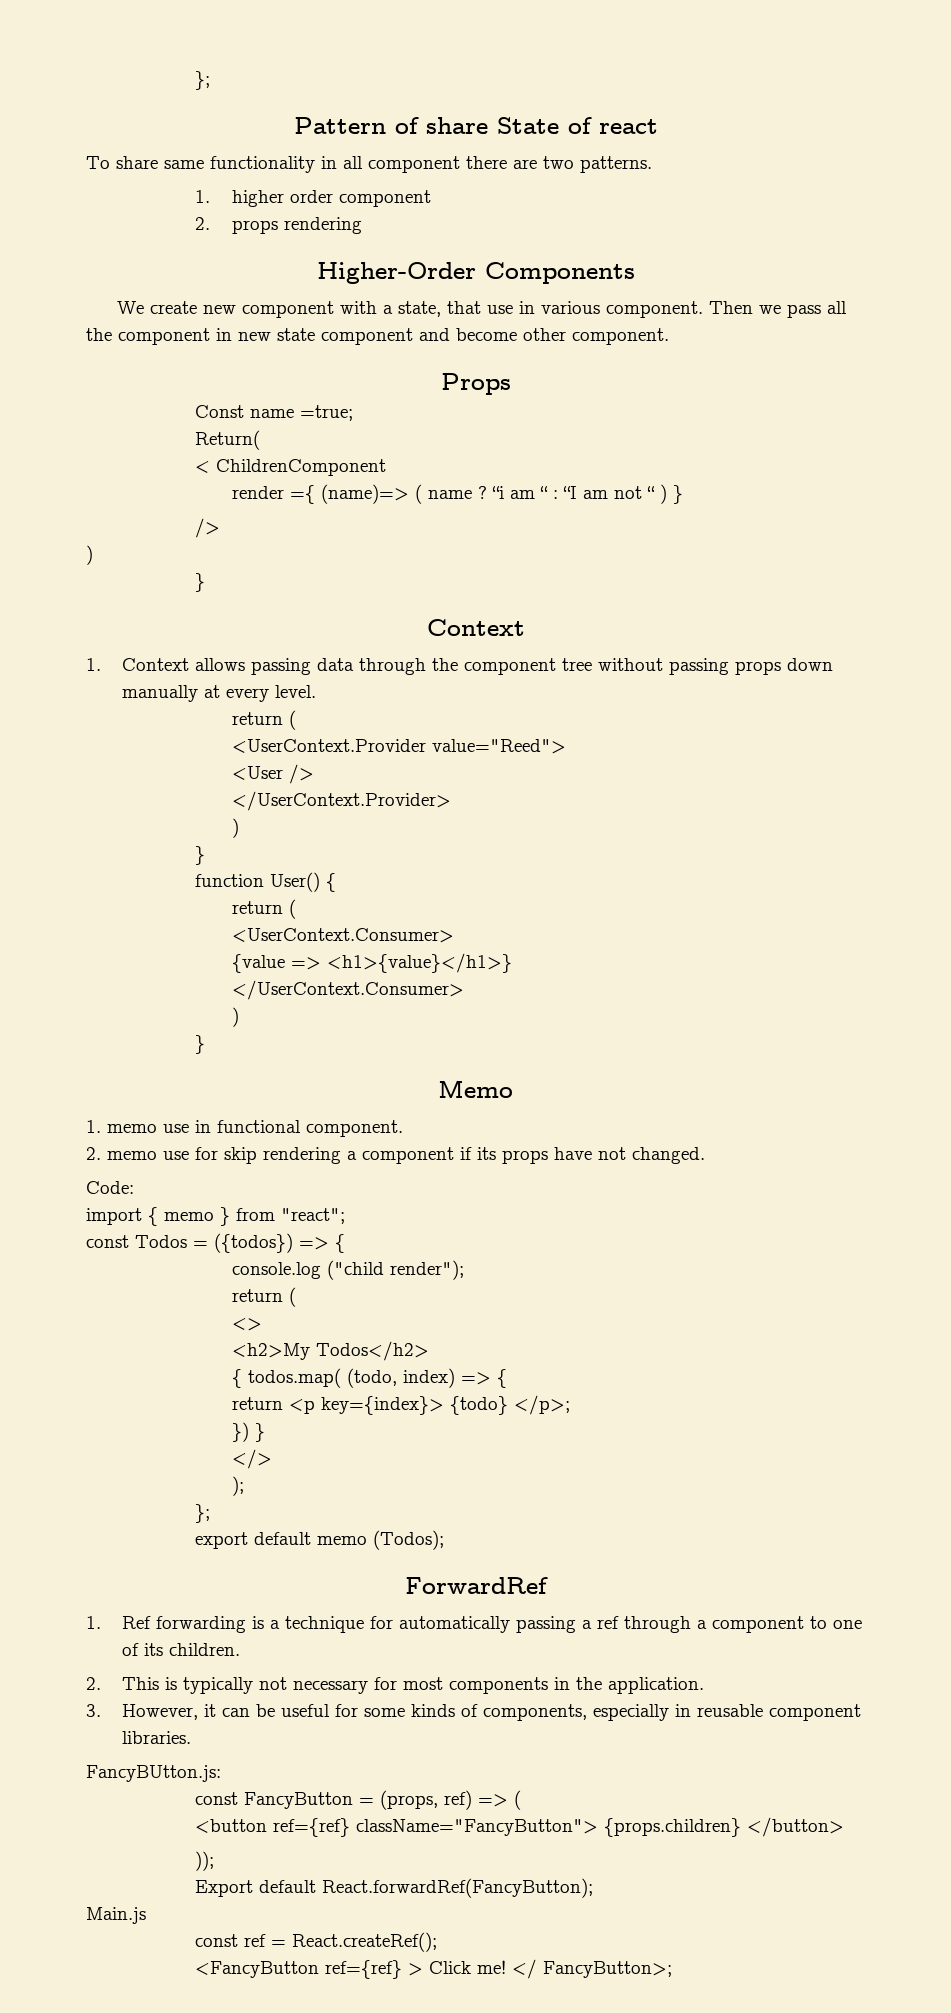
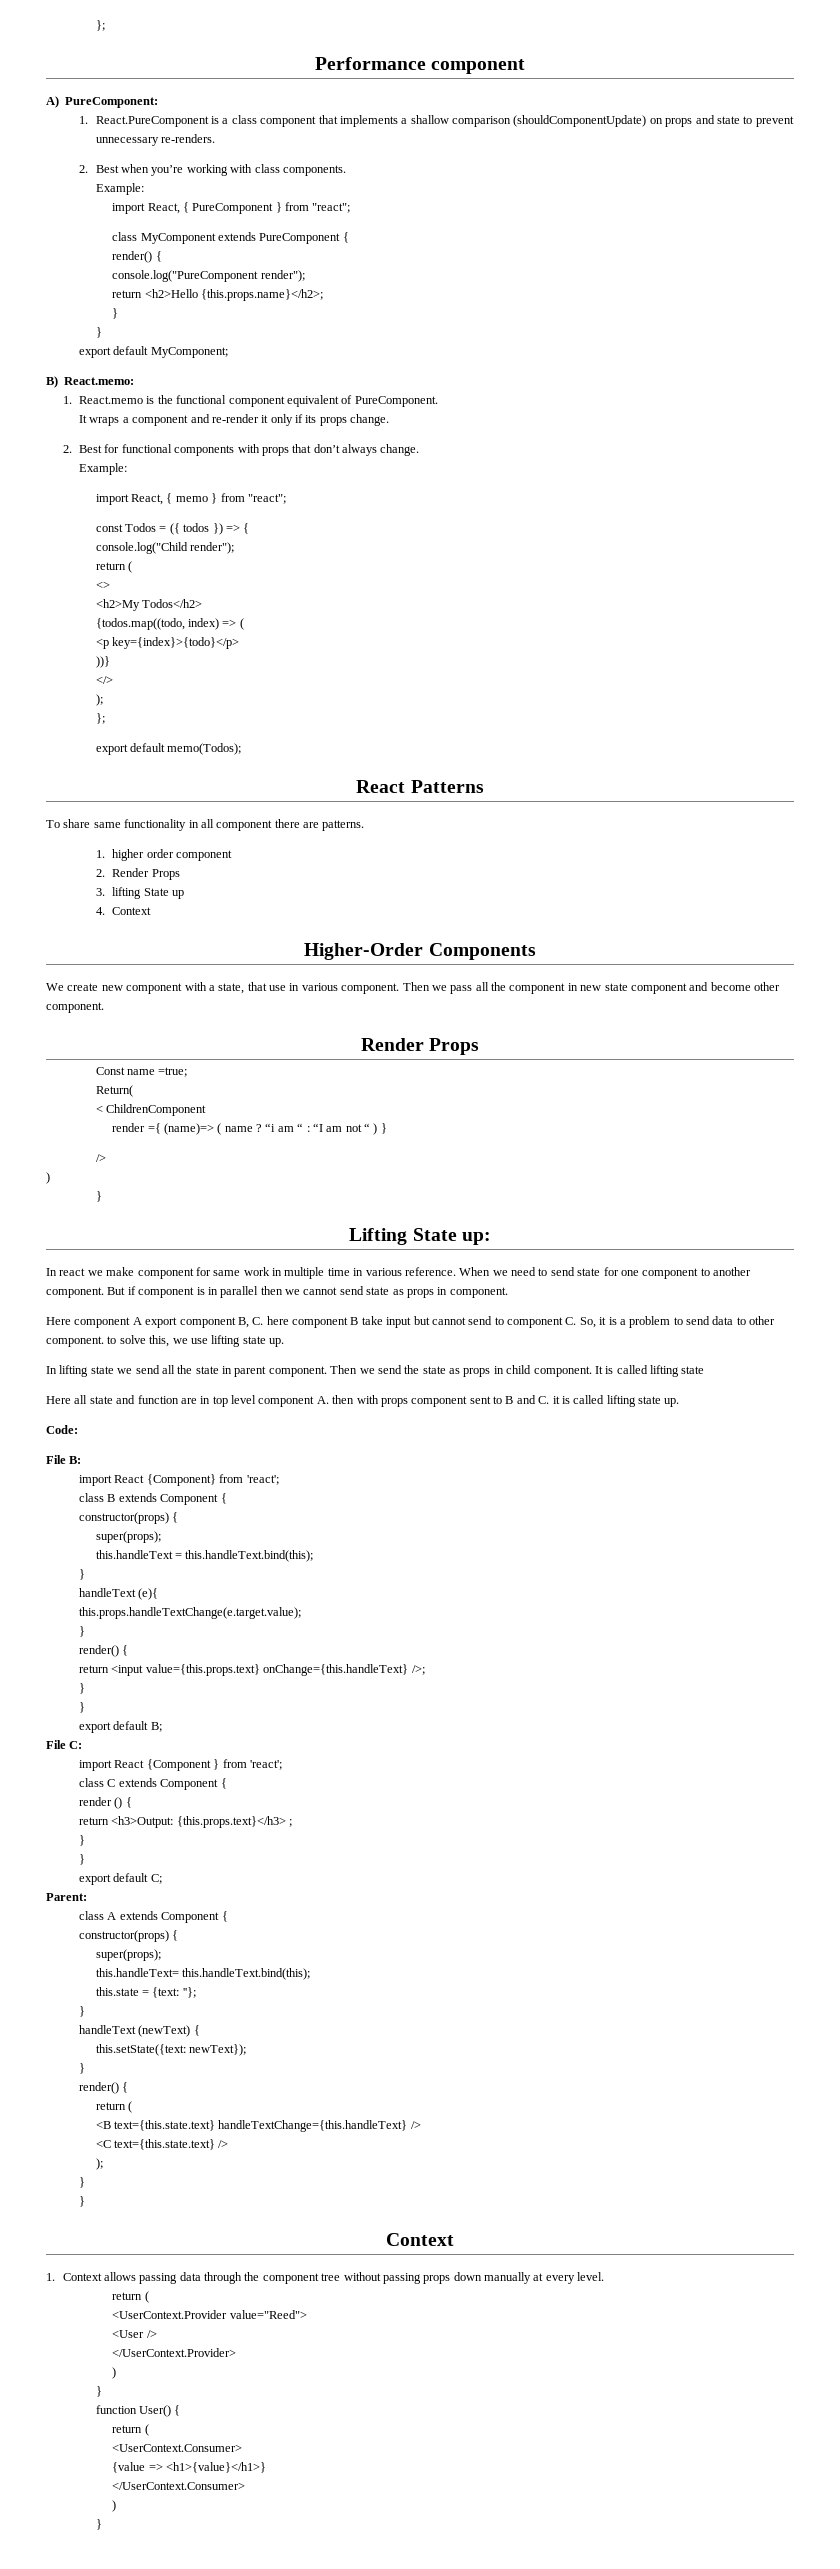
[195,71,211,90] [293,117,658,134] }; // Pattern of share State of react -> [95,20,105,31] [314,57,526,74] [46,96,159,108] [79,115,794,127] [95,134,216,146] [79,164,346,176] [95,183,144,195] [112,202,351,214] [112,232,349,244] [112,251,162,263] [112,270,305,282] [112,289,323,301] [112,308,119,319] [95,327,102,338] [79,346,228,358] [46,376,135,388] [62,395,438,407] [79,414,390,426] [62,444,420,456] [79,463,128,475] [95,493,286,505] [95,523,250,535] [95,542,235,554] [95,561,133,573] [95,581,110,589] [95,599,203,611] [95,618,244,630] [95,637,240,649] [95,656,110,668] [95,676,113,684] [95,694,103,706] [95,713,105,724] [95,743,242,755] [356,780,484,793] }; // Performance component // A) PureComponent: // 1. React.PureComponent is a class component that implements a shallow comparison (shouldComponentUpdate) on props and state to prevent unnecessary re-renders. // 2. Best when you’re working with class components. // Example: // import React, { PureComponent } from "react"; // class MyComponent extends PureComponent { // render() { // console.log("PureComponent render"); // return <h2>Hello {this.props.name}</h2>; // } // } // export default MyComponent; // B) React.memo: // 1. React.memo is the functional component equivalent of PureComponent. // It wraps a component and re-render it only if its props change. // 2. Best for functional components with props that don’t always change. // Example: // import React, { memo } from "react"; // const Todos = ({ todos }) => { // console.log("Child render"); // return ( // <> // <h2>My Todos</h2> // {todos.map((todo, index) => ( // <p key={index}>{todo}</p> // ))} // </> // ); // }; // export default memo(Todos); // React Patterns
[543,156,574,169] two -> (319, 825) none
[231,217,362,234] props rendering -> [112,868,180,880] [95,887,184,899] [95,907,152,915] Render Props // 3. lifting State up // 4. Context
(669, 336) none -> [360,1038,424,1051] Render
(206, 582) none -> [349,1228,491,1245] [46,1267,751,1279] [46,1286,508,1298] [46,1316,776,1328] [46,1335,284,1347] [46,1365,705,1377] [46,1395,680,1407] [46,1425,78,1434] [46,1455,82,1464] [79,1474,279,1486] [79,1493,227,1505] [79,1512,179,1524] [95,1531,161,1543] [95,1550,314,1562] [79,1569,86,1580] [79,1588,159,1600] [79,1607,302,1619] [79,1626,86,1637] [79,1645,129,1657] [79,1664,425,1676] [79,1683,86,1694] [79,1702,86,1713] [79,1721,162,1733] [46,1740,83,1749] [79,1759,282,1771] [79,1778,227,1790] [79,1797,132,1809] [79,1816,293,1828] [79,1835,86,1846] [79,1854,86,1865] [79,1873,162,1885] [46,1893,87,1901] [79,1911,228,1923] [79,1930,179,1942] [95,1949,161,1961] [95,1968,311,1980] [95,1987,196,1998] [79,2006,86,2017] [79,2025,200,2037] [95,2044,247,2056] [79,2063,86,2074] [79,2082,129,2094] [95,2101,133,2113] [95,2120,421,2132] [95,2139,229,2150] [95,2158,103,2170] [79,2177,86,2188] [79,2196,86,2207] // Lifting State up: // In react we make component for same work in multiple time in various reference. When we need to send state for one component to another component. But if component is in parallel then we cannot send state as props in component. // Here component A export component B, C. here component B take input but cannot send to component C. So, it is a problem to send data to other component. to solve this, we use lifting state up. // In lifting state we send all the state in parent component. Then we send the state as props in child component. It is called lifting state // Here all state and function are in top level component A. then with props component sent to B and C. it is called lifting state up. // Code: // File B: // import React {Component} from 'react'; // class B extends Component { // constructor(props) { // super(props); // this.handleText = this.handleText.bind(this); // } // handleText (e){ // this.props.handleTextChange(e.target.value); // } // render() { // return <input value={this.props.text} onChange={this.handleText} />; // } // } // export default B; // File C: // import React {Component } from 'react'; // class C extends Component { // render () { // return <h3>Output: {this.props.text}</h3> ; // } // } // export default C; // Parent: // class A extends Component { // constructor(props) { // super(props); // this.handleText= this.handleText.bind(this); // this.state = {text: ''}; // } // handleText (newText) { // this.setState({text: newText}); // } // render() { // return ( // <B text={this.state.text} handleTextChange={this.handleText} /> // <C text={this.state.text} /> // ); // } // }
[438,1080,513,1098] [86,1120,403,1137] [86,1147,705,1164] [86,1181,134,1194] [86,1207,345,1226] [86,1233,345,1253] [231,1260,464,1280] [231,1287,296,1307] [231,1318,262,1331] [231,1341,429,1361] [231,1368,507,1388] [231,1395,570,1415] [231,1422,265,1442] [231,1449,272,1469] [231,1476,244,1496] [195,1504,211,1523] [195,1530,445,1550] [405,1577,548,1594] [86,1616,863,1633] [122,1643,241,1656] [86,1677,705,1694] [86,1704,862,1721] [122,1731,192,1744] [86,1765,221,1782] [195,1790,522,1810] [195,1817,845,1837] [195,1851,215,1871] [195,1878,594,1898] [86,1907,146,1924] [195,1932,438,1952] [195,1959,673,1979] // Memo // 1. memo use in functional component. // 2. memo use for skip rendering a component if its props have not changed. // Code: // import { memo } from "react"; // const Todos = ({todos}) => { // console.log ("child render"); // return ( // <> // <h2>My Todos</h2> // { todos.map( (todo, index) => { // return <p key={index}> {todo} </p>; // }) } // </> // ); // }; // export default memo (Todos); // ForwardRef // 1. Ref forwarding is a technique for automatically passing a ref through a component to one of its children. // 2. This is typically not necessary for most components in the application. // 3. However, it can be useful for some kinds of components, especially in reusable component libraries. // FancyBUtton.js: // const FancyButton = (props, ref) => ( // <button ref={ref} className="FancyButton"> {props.children} </button> // )); // Export default React.forwardRef(FancyButton); // Main.js // const ref = React.createRef(); // <FancyButton ref={ref} > Click me! </ FancyButton>; -> (102, 2524) none

